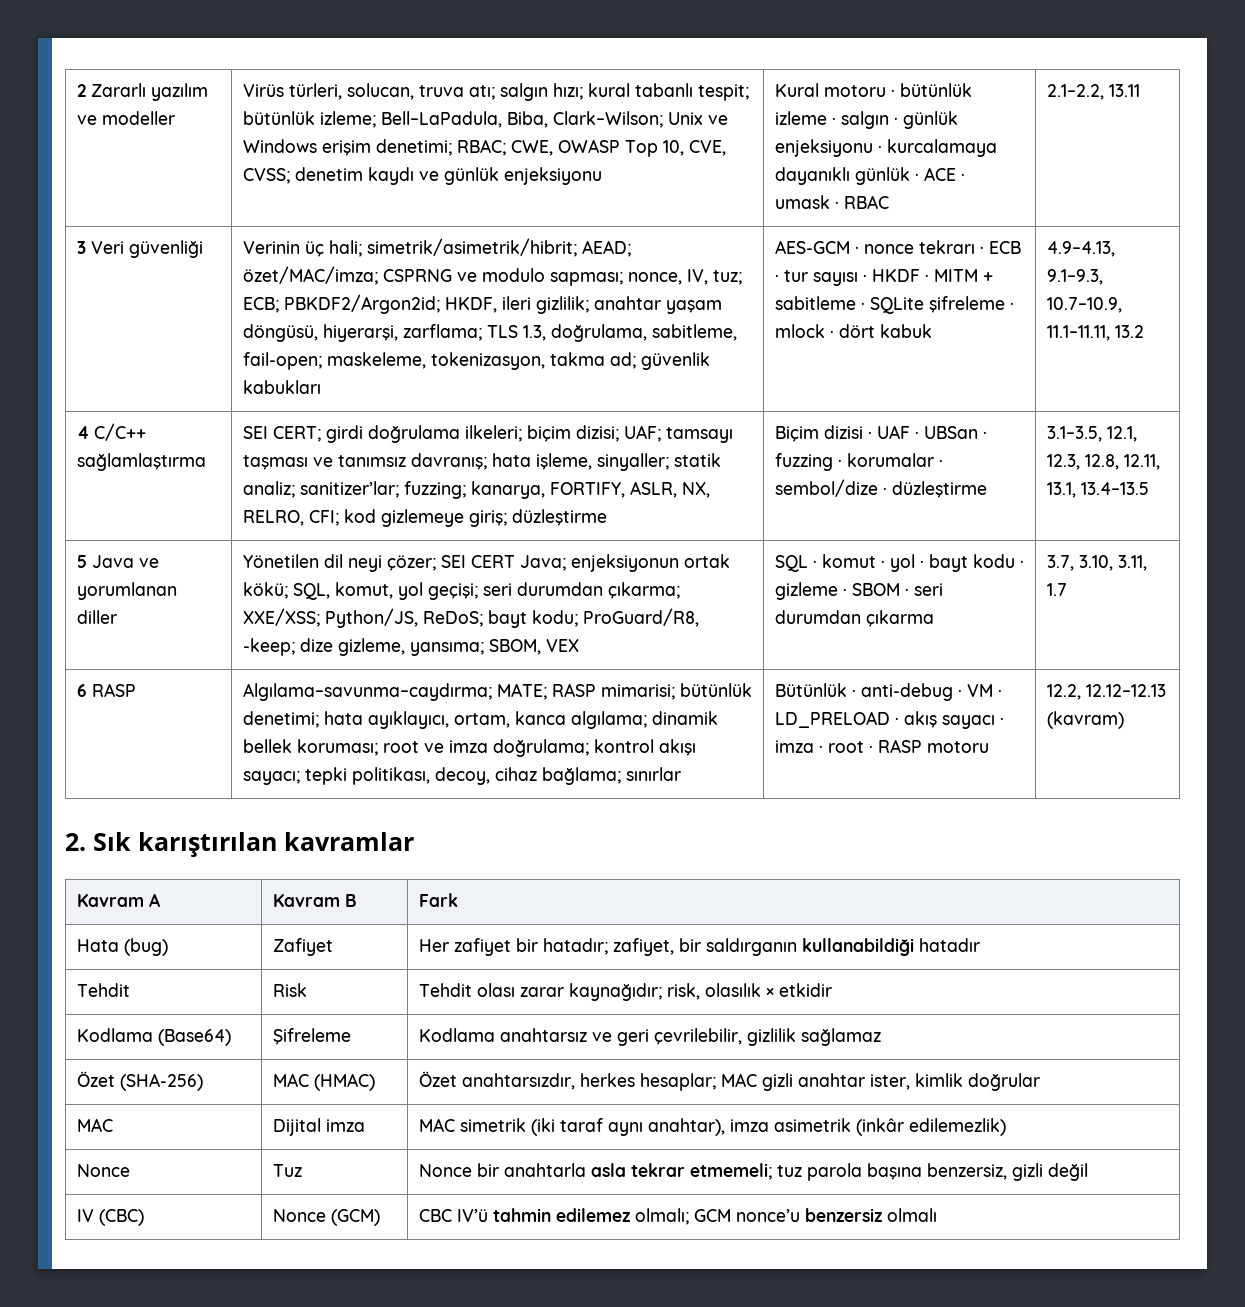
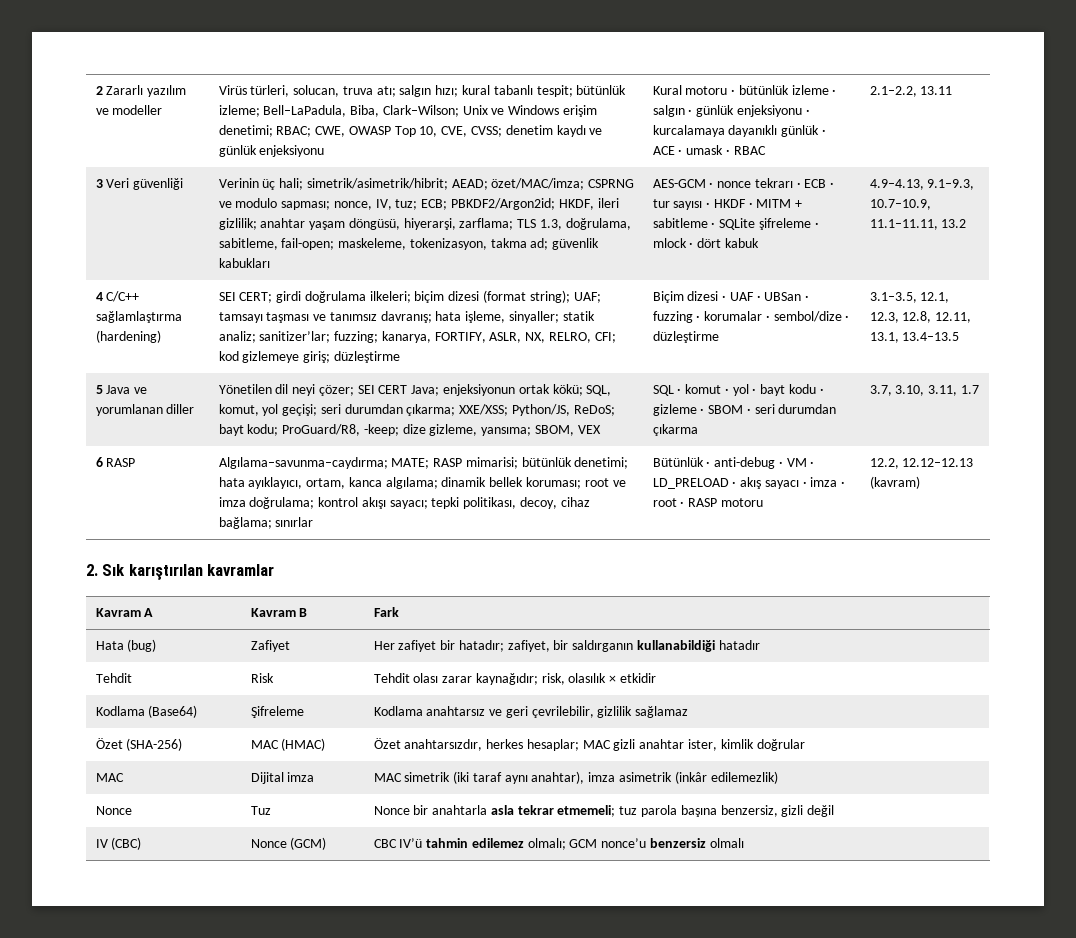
(206, 462) none -> [95,330,161,343] (hardening)
[575,425,619,442] dizisi; -> [448,290,570,303] dizesi (format string);
[823,425,863,439] dizisi -> [687,291,719,301] dizesi

